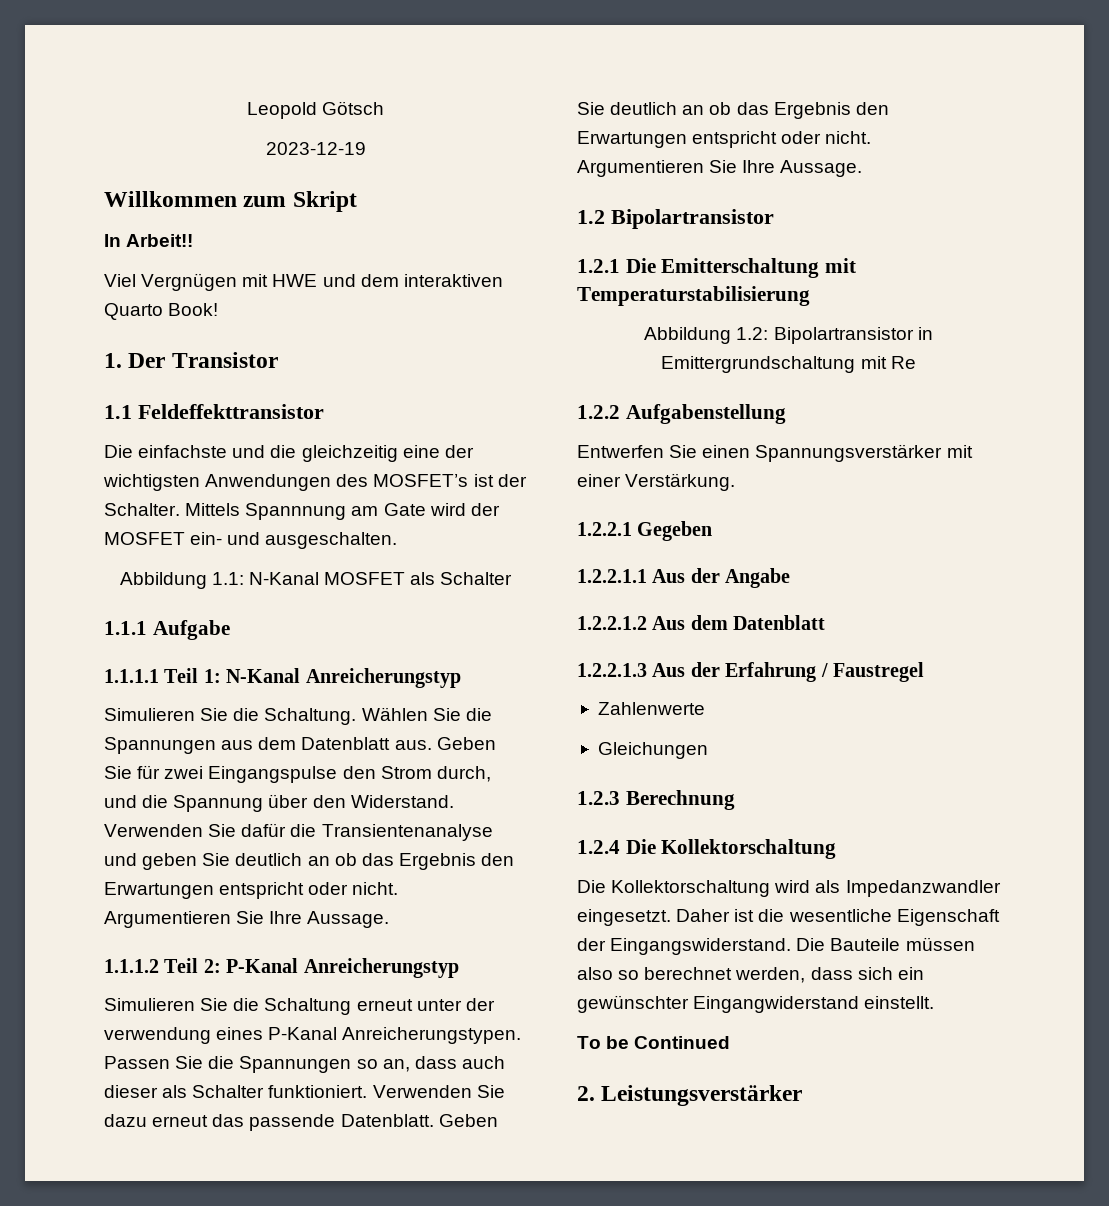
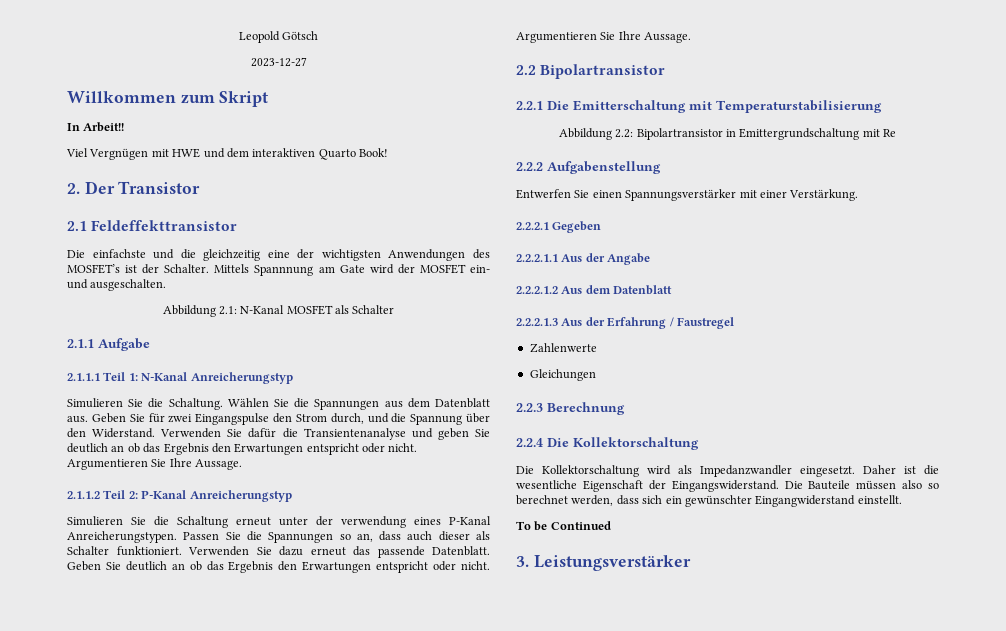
[265,142,366,155] 2023-12-19 -> [250,57,307,67] 2023-12-27
[104,353,122,368] 1. -> [67,183,80,194] 2.
[104,405,132,419] 1.1 -> [67,221,87,231] 2.1
[211,572,244,585] 1.1: -> [218,306,237,315] 2.1:
[104,621,147,635] 1.1.1 -> [67,339,94,348] 2.1.1
[104,669,159,683] 1.1.1.1 -> [67,373,100,381] 2.1.1.1
[104,959,159,973] 1.1.1.2 -> [67,491,100,499] 2.1.1.2
[577,210,605,224] 1.2 -> [516,65,536,75] 2.2
[577,259,620,273] 1.2.1 -> [516,101,543,110] 2.2.1
[736,327,769,340] 1.2: -> [615,129,634,138] 2.2:
[577,405,620,419] 1.2.2 -> [516,162,543,171] 2.2.2
[577,522,632,536] 1.2.2.1 -> [516,222,549,230] 2.2.2.1
[577,569,647,583] 1.2.2.1.1 -> [516,254,558,262] 2.2.2.1.1
[577,616,647,630] 1.2.2.1.2 -> [516,286,558,294] 2.2.2.1.2
[577,663,647,677] 1.2.2.1.3 -> [516,318,558,326] 2.2.2.1.3
[577,791,620,805] 1.2.3 -> [516,403,543,412] 2.2.3
[577,840,620,854] 1.2.4 -> [516,438,543,447] 2.2.4
[577,1086,595,1101] 2. -> [516,556,529,567] 3.

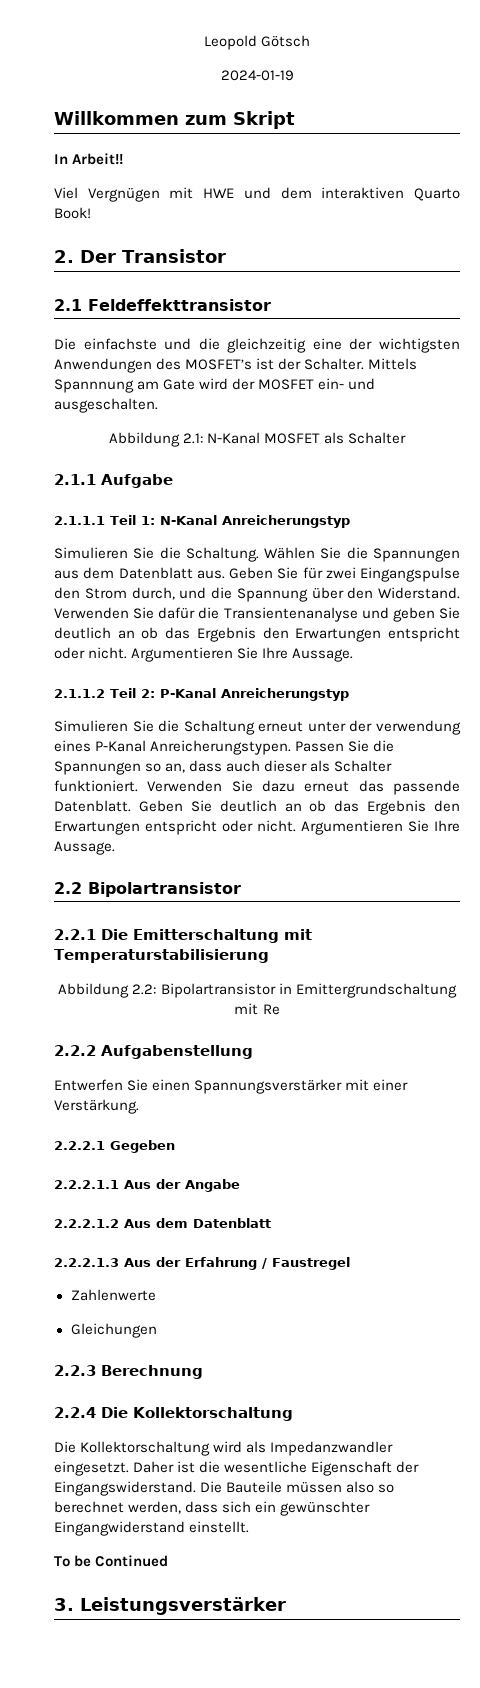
[250,57,307,67] 2023-12-27 -> [220,70,294,81] 2024-01-19

